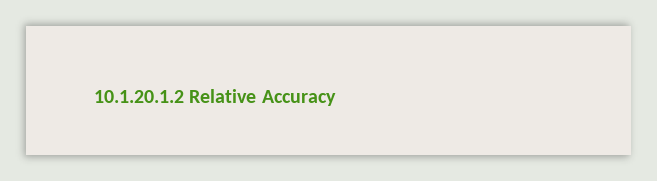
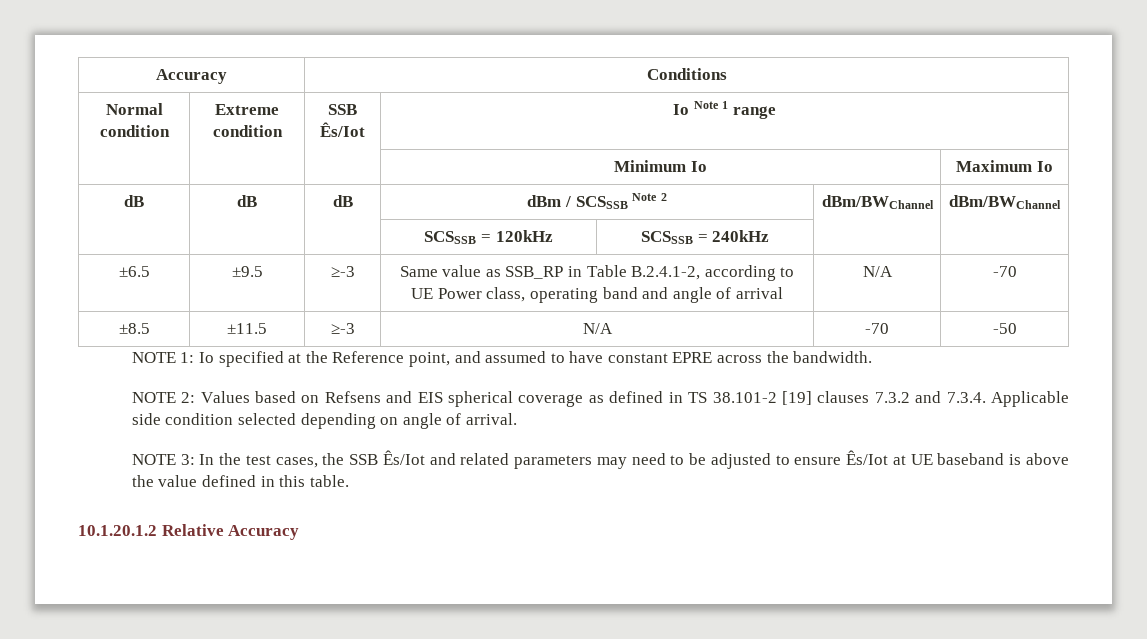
(94, 96) none -> [156,69,227,84] [646,68,727,80] [105,103,163,115] [99,125,170,137] [215,104,279,115] [212,125,283,137] [328,104,357,115] [320,122,365,137] [673,101,776,119] [614,160,707,172] [956,160,1053,172] [124,195,144,207] [237,195,257,207] [332,195,353,207] [527,193,667,209] [821,195,934,209] [949,195,1061,209] [424,230,553,244] [640,230,770,244] [118,266,150,277] [231,266,263,277] [330,266,355,277] [399,265,795,281] [411,287,783,303] [862,266,893,277] [992,266,1017,277] [118,323,150,334] [227,323,267,334] [330,323,355,334] [582,323,613,334] [865,323,889,334] [992,323,1017,334] [131,351,873,367] [131,391,1069,407] [131,413,517,429] [131,450,1069,469] [131,475,349,487] Accuracy | Conditions // Normal condition | Extreme condition | SSB Ês/Iot | Io Note 1 range // | | | Minimum Io | Maximum Io // dB | dB | dB | dBm / SCSSSB Note 2 | dBm/BWChannel | dBm/BWChannel // | | | SCSSSB = 120kHz | SCSSSB = 240kHz | | // ±6.5 | ±9.5 | ≥-3 | Same value as SSB_RP in Table B.2.4.1-2, according to UE Power class, operating band and angle of arrival | N/A | -70 // ±8.5 | ±11.5 | ≥-3 | N/A | -70 | -50 // NOTE 1: Io specified at the Reference point, and assumed to have constant EPRE across the bandwidth. // NOTE 2: Values based on Refsens and EIS spherical coverage as defined in TS 38.101-2 [19] clauses 7.3.2 and 7.3.4. Applicable side condition selected depending on angle of arrival. // NOTE 3: In the test cases, the SSB Ês/Iot and related parameters may need to be adjusted to ensure Ês/Iot at UE baseband is above the value defined in this table. //

